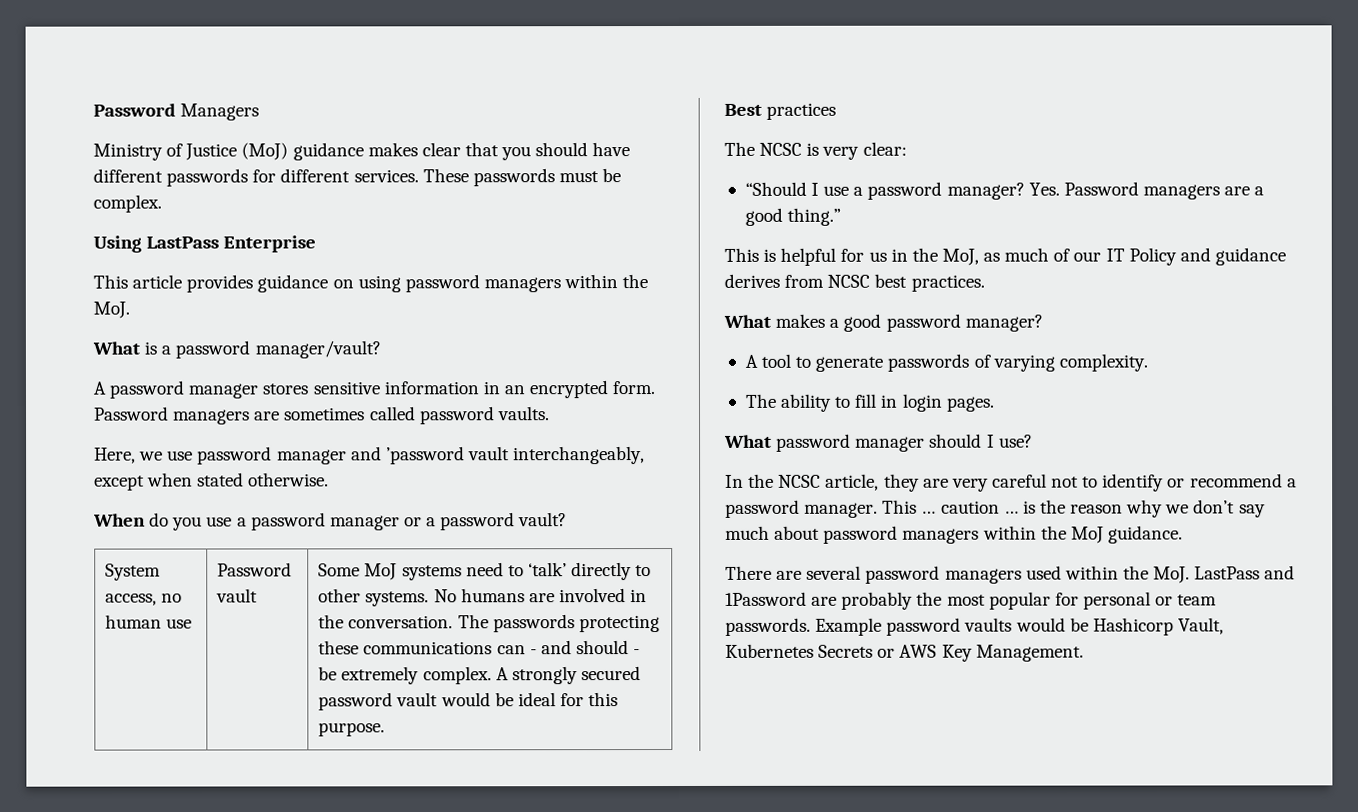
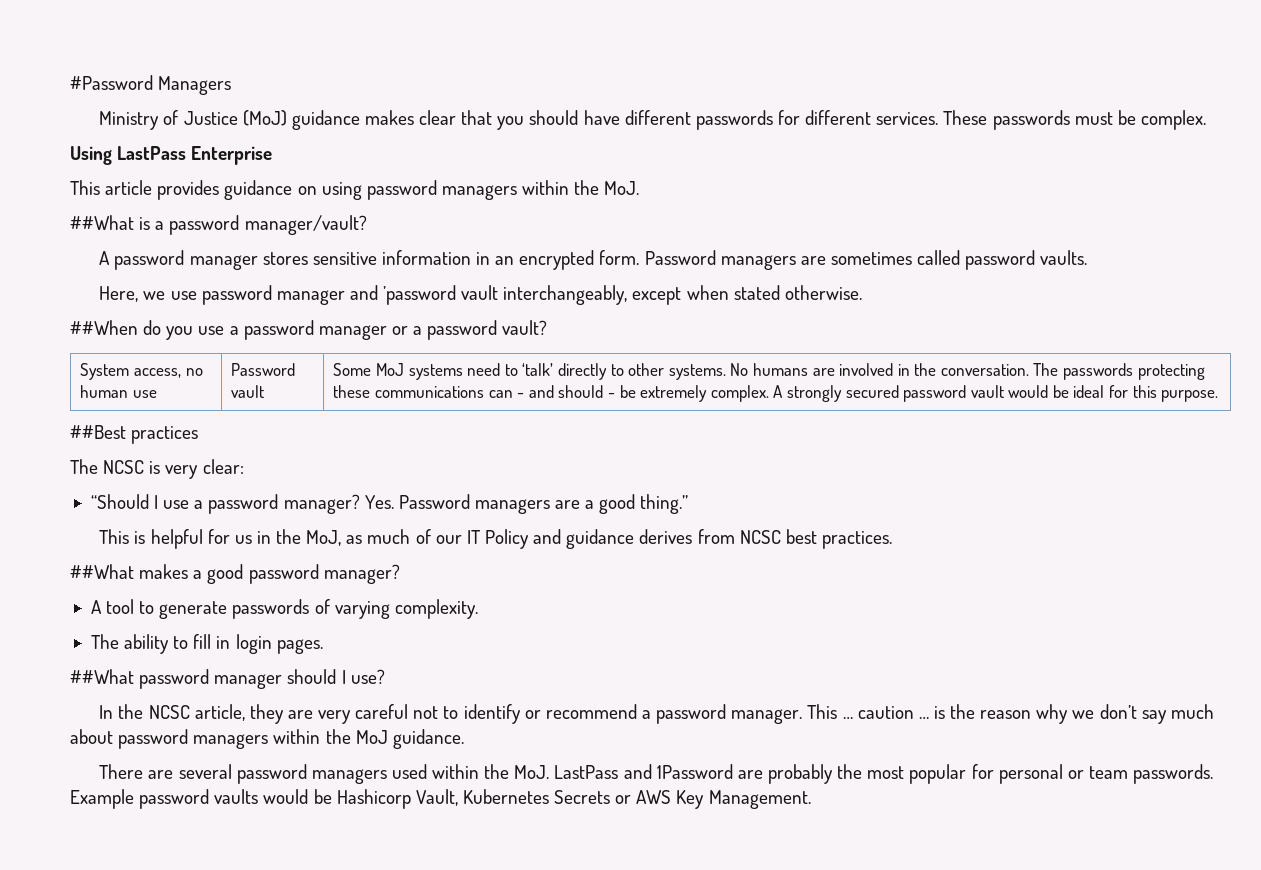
[93,103,176,117] Password -> [70,75,153,90] #Password
[92,341,140,355] What -> [70,215,134,230] ##What
[93,513,146,527] When -> [70,320,138,335] ##When
[724,103,762,116] Best -> [70,425,126,439] ##Best
[723,314,771,328] What -> [70,564,134,579] ##What
[724,434,772,448] What -> [70,669,134,684] ##What

